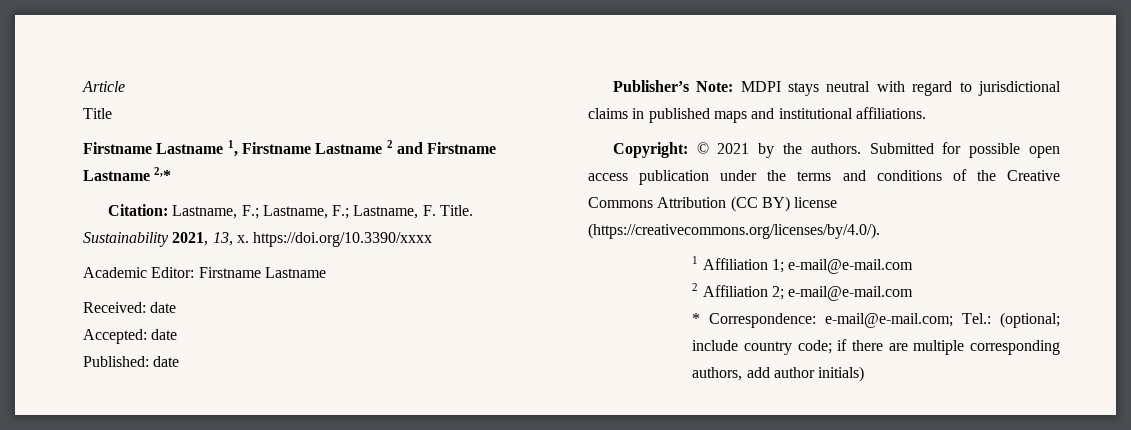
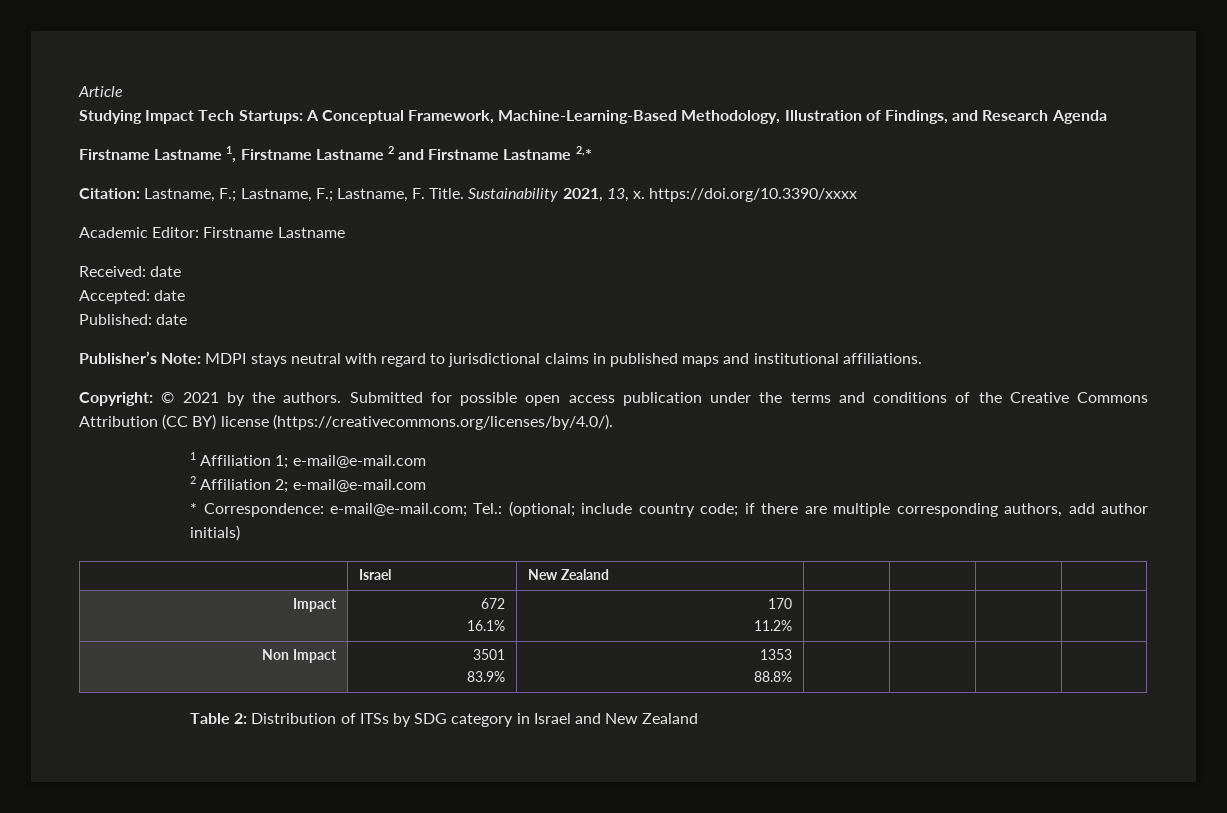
[83,108,112,119] Title -> [79,110,1107,124] Studying Impact Tech Startups: A Conceptual Framework, Machine-Learning-Based Methodology, Illustration of Findings, and Research Agenda
(865, 374) none -> [359,569,392,580] [528,569,610,580] [292,598,337,612] [480,598,505,609] [466,620,505,631] [767,598,792,609] [753,620,792,631] [261,649,337,663] [472,649,505,660] [466,671,505,682] [759,649,792,660] [753,671,792,682] [190,713,699,727] // | Israel | New Zealand | | | | // Impact | 672 // 16.1% | 170 // 11.2% | | | | // Non Impact | 3501 // 83.9% | 1353 // 88.8% | | | | // Table 2: Distribution of ITSs by SDG category in Israel and New Zealand

